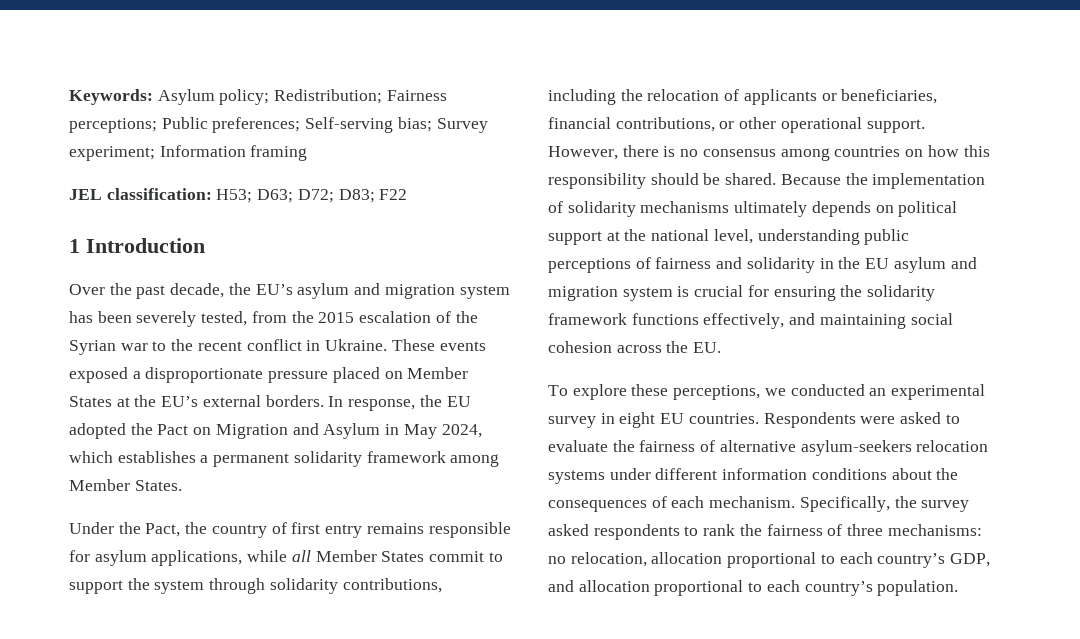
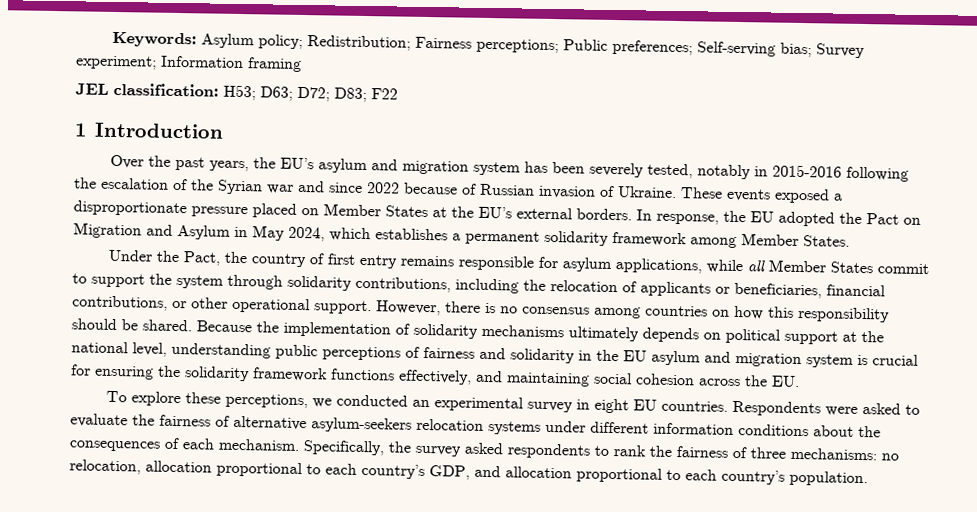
[170,283,225,298] decade, -> [209,160,250,172] years,
[251,311,355,323] from the 2015 -> [697,164,910,182] [74,177,97,189] notably in 2015-2016 following the
[152,339,321,351] to the recent conflict in -> [298,180,615,199] and since 2022 because of Russian invasion of

